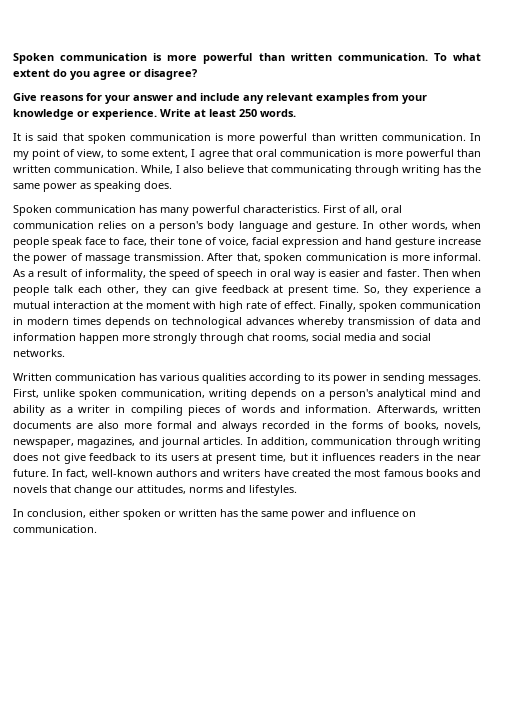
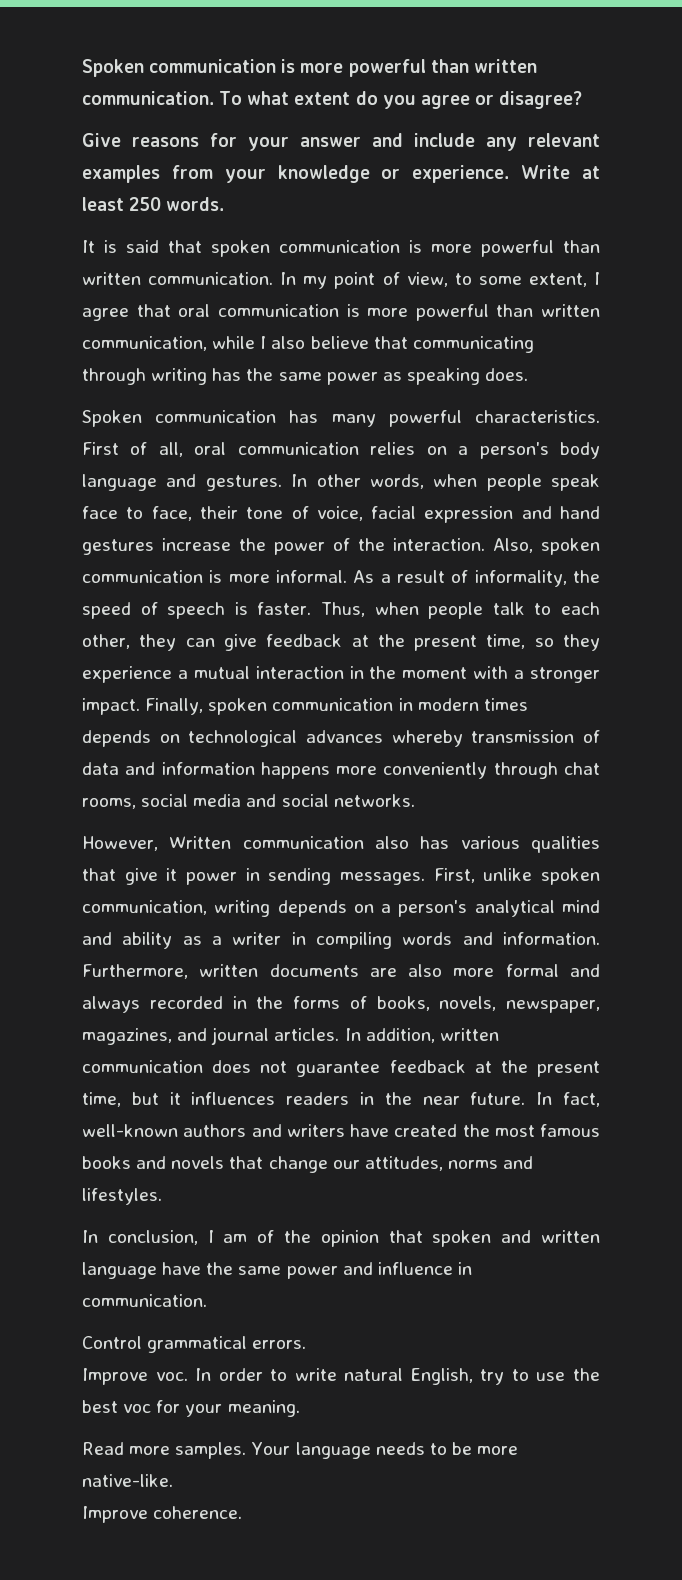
[54,165,173,174] communication. While, -> [82,336,256,351] communication, while
[316,221,359,232] gesture. -> [205,475,282,491] gestures.
[395,237,435,248] gesture -> [82,539,154,555] gestures
[85,253,261,264] massage transmission. After that, -> [358,538,533,553] the interaction. Also,
[256,269,449,280] in oral way is easier and faster. Then -> [234,602,365,617] is faster. Thus,
(73, 289) none -> [534,603,552,615] to
[288,285,381,296] present time. So, -> [377,634,554,651] the present time, so
[113,301,123,309] at -> [349,666,364,679] in
[219,301,316,312] high rate of effect. -> [514,667,601,683] [82,698,140,715] a stronger impact.
[79,333,197,344] happen more strongly -> [260,762,488,779] happens more conveniently
(65, 353) none -> [82,836,158,851] However,
(136, 377) none -> [375,836,409,849] also
[249,373,330,384] according to its -> [82,868,178,885] that give it
[188,405,238,416] pieces of -> (392, 940) none
[376,405,438,414] Afterwards, -> [82,964,188,979] Furthermore,
[311,437,481,448] [13,453,213,464] communication through writing does not give feedback to its users at -> [439,1028,499,1041] [82,1060,528,1077] written communication does not guarantee feedback at the
[89,509,238,520] either spoken or written has -> [207,1230,601,1247] [82,1262,202,1279] I am of the opinion that spoken and written language have
[402,511,416,517] [13,525,97,533] on communication. -> [457,1262,472,1275] [82,1294,207,1307] [82,1336,307,1353] [82,1368,600,1385] [82,1400,300,1417] [82,1442,519,1459] [82,1474,173,1487] [82,1506,243,1523] in communication. // Control grammatical errors. // Improve voc. In order to write natural English, try to use the best voc for your meaning. // Read more samples. Your language needs to be more native-like. // Improve coherence.

